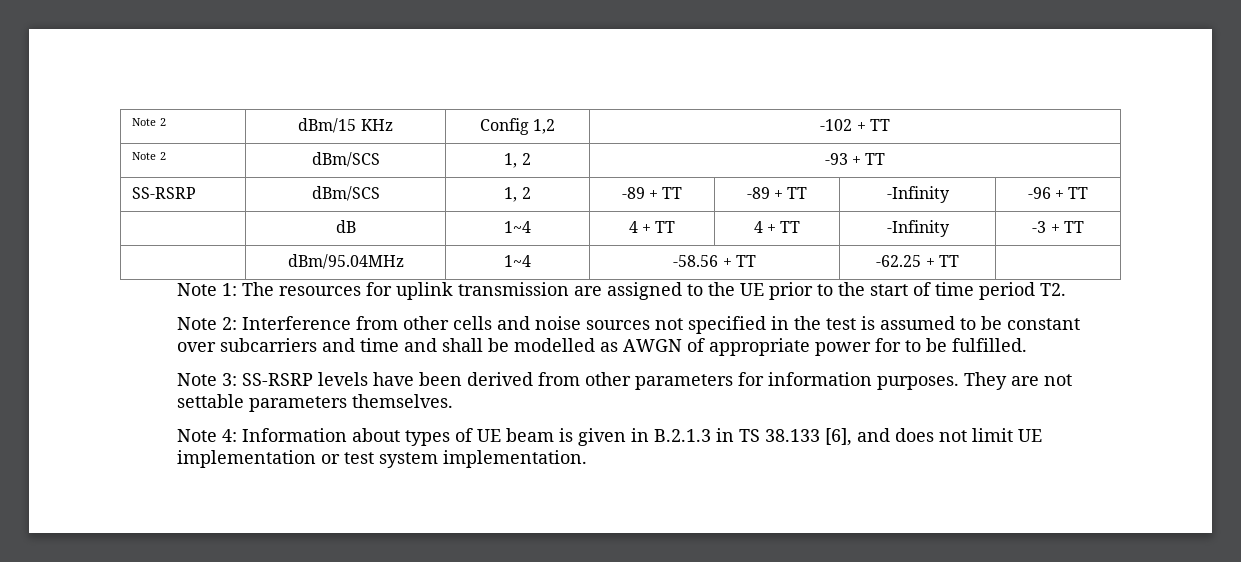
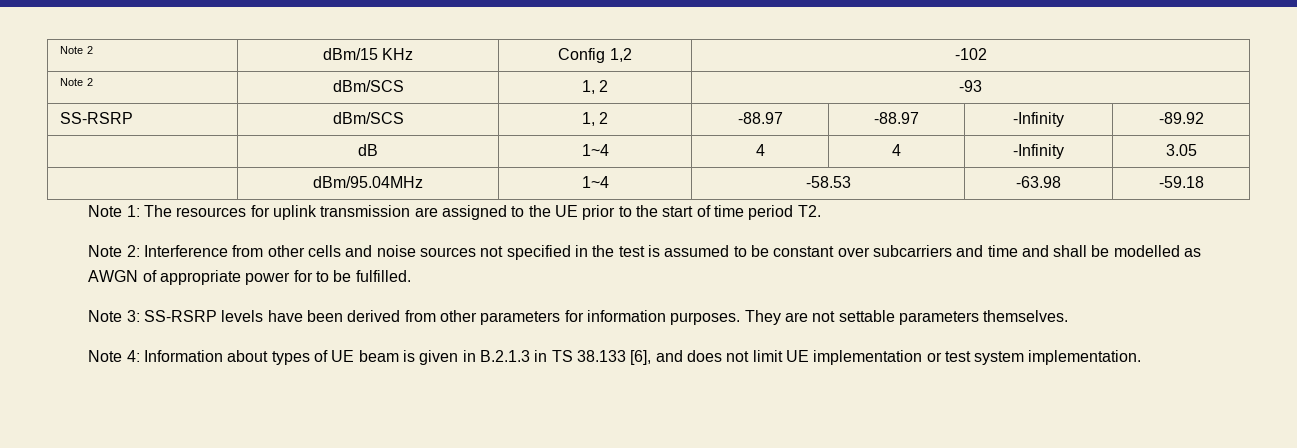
[856,119,890,131] + TT -> (987, 54) none
[852,153,886,165] + TT -> (982, 86) none
[621,187,683,199] [746,187,808,199] [886,186,950,203] [1027,187,1089,199] -89 + TT | -89 + TT | -Infinity | -96 + TT -> [737,112,783,124] [874,112,919,124] [1013,112,1064,127] [1158,112,1204,124] -88.97 | -88.97 | -Infinity | -89.92
[642,221,676,233] [753,221,801,233] [886,220,950,237] [1032,221,1084,233] + TT | 4 + TT | -Infinity | -3 + TT -> [892,144,901,156] [1013,144,1064,159] [1165,144,1197,156] | 4 | -Infinity | 3.05
[673,255,756,267] [876,255,959,267] -58.56 + TT | -62.25 + TT | -> [805,176,851,188] [1016,176,1061,188] [1158,176,1204,188] -58.53 | -63.98 | -59.18

